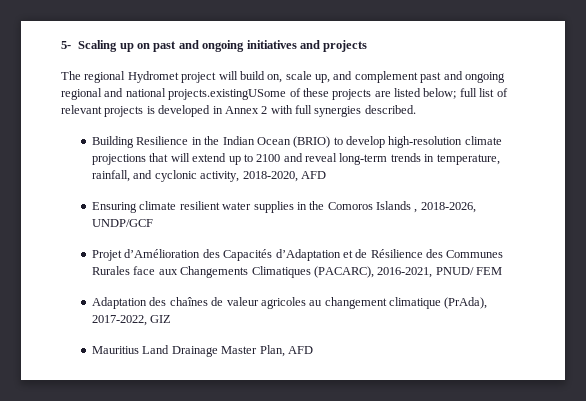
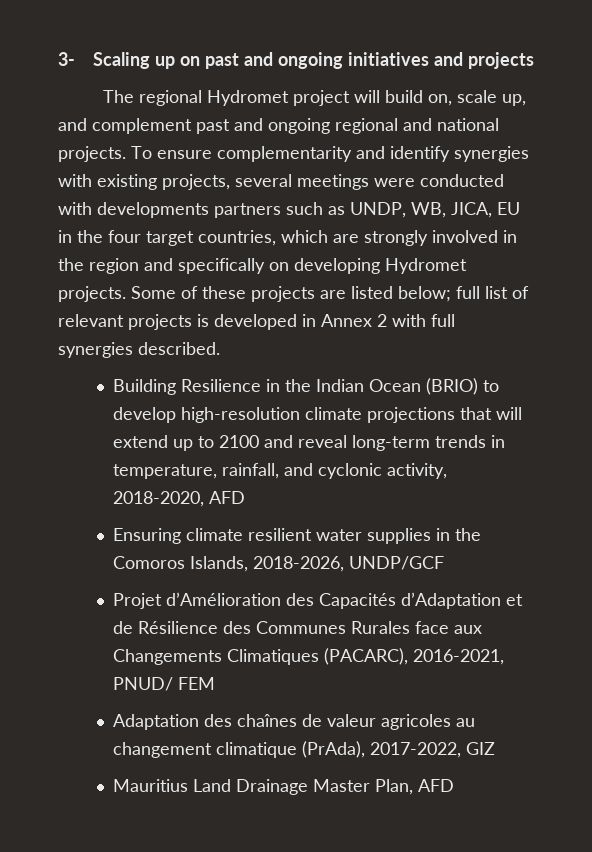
[61,41,71,49] 5- -> [58,52,75,66] 3-
[168,89,287,100] projects.existingUSome -> [58,146,529,162] [58,174,504,190] [58,202,520,218] [58,230,517,246] [58,258,467,274] [58,286,176,302] projects. To ensure complementarity and identify synergies with existing projects, several meetings were conducted with developments partners such as UNDP, WB, JICA, EU in the four target countries, which are strongly involved in the region and specifically on developing Hydromet projects. Some
[375,201,418,213] Islands , -> [189,556,248,572] Islands,

